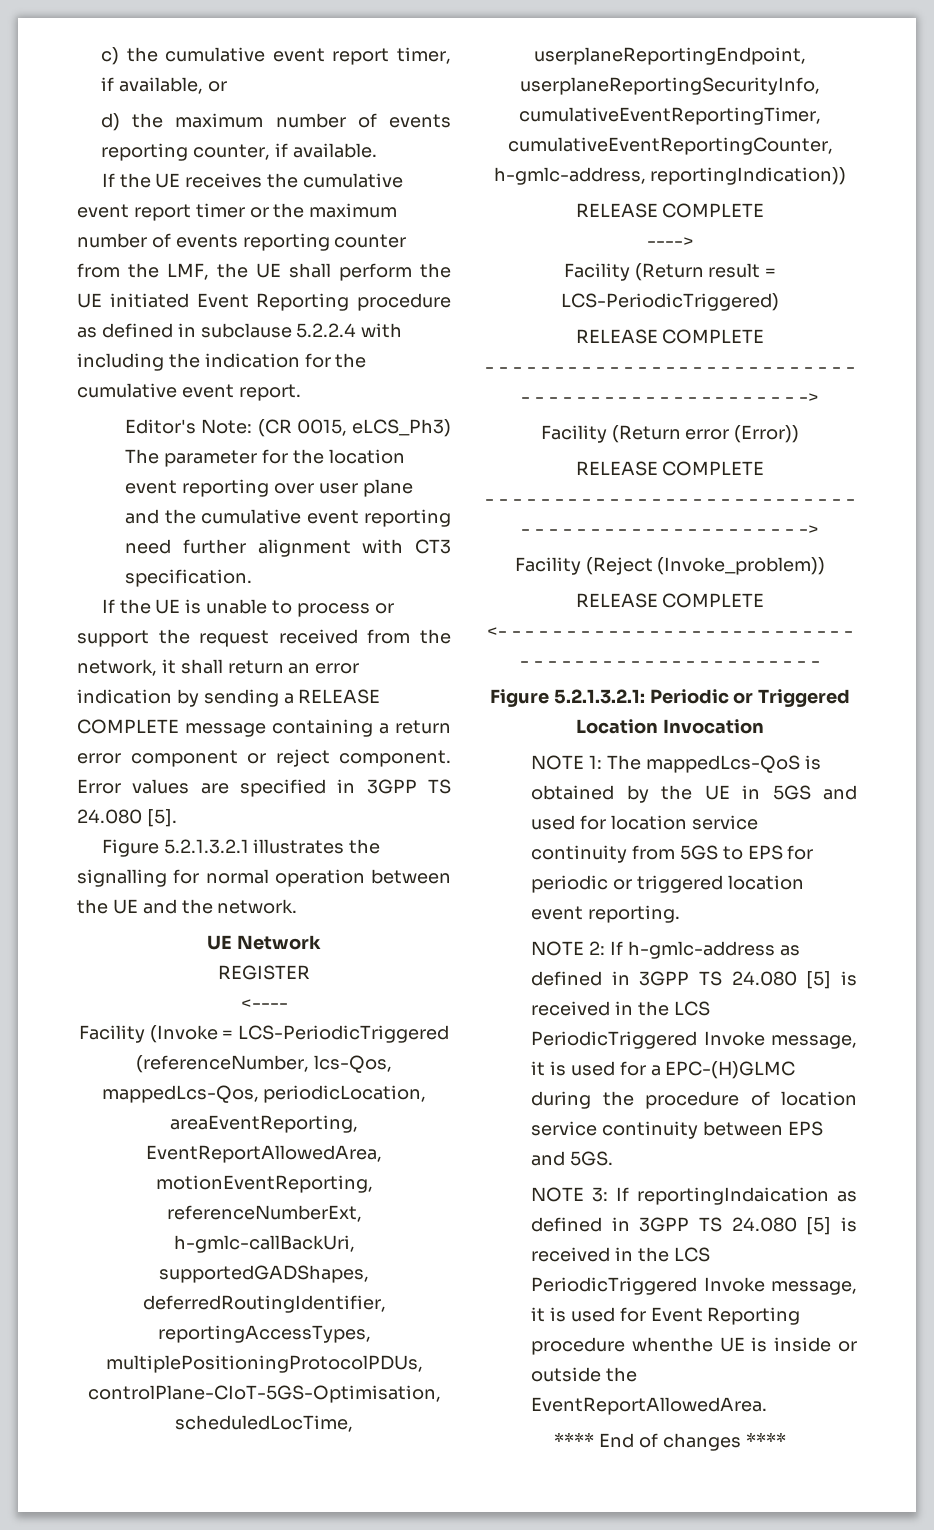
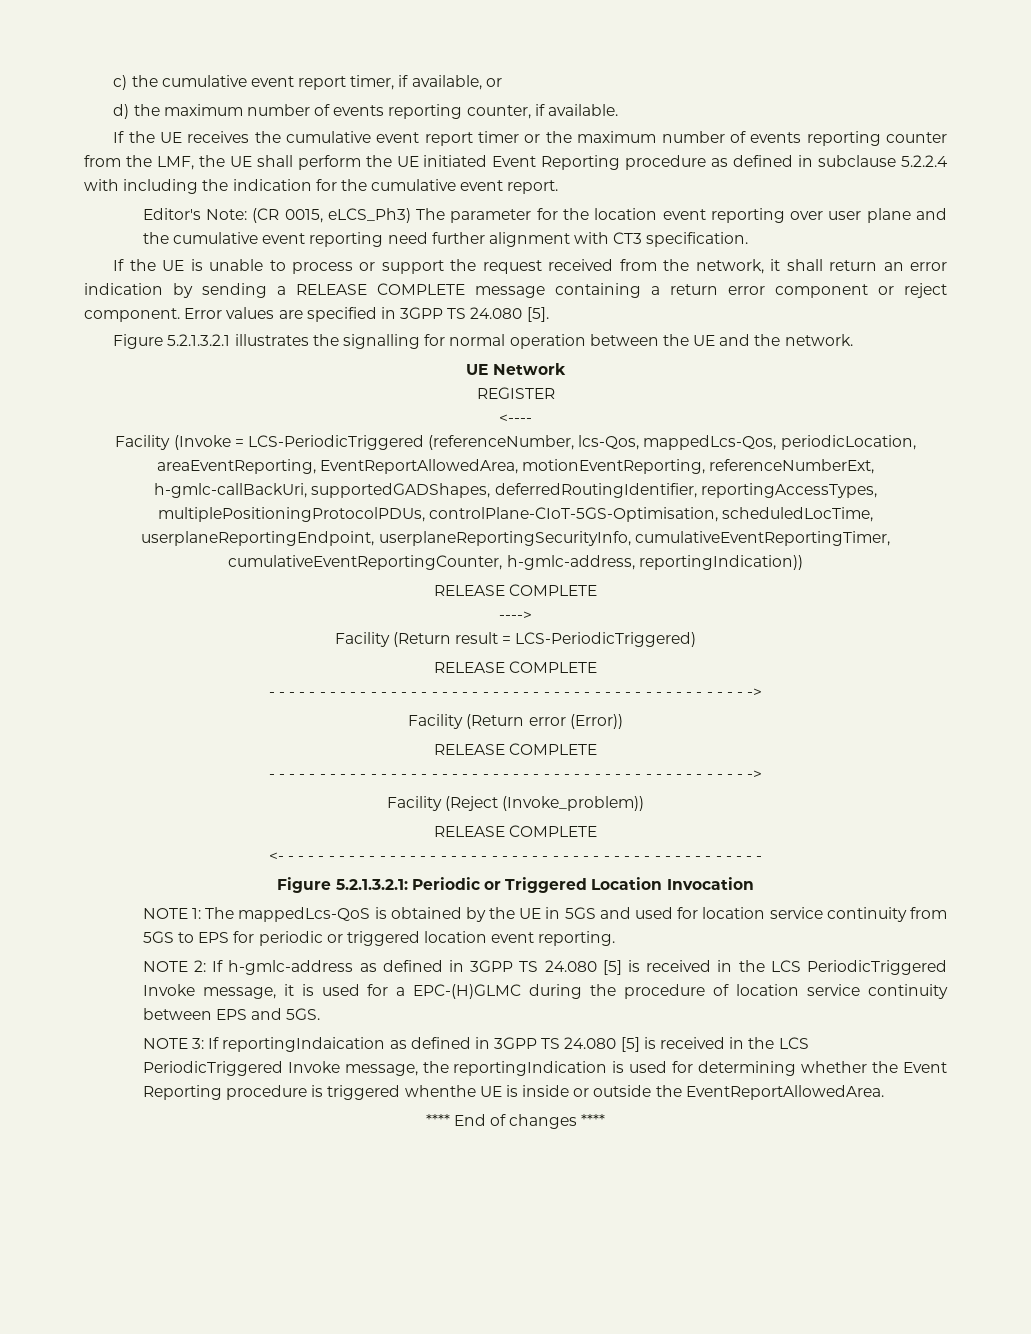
[531,1307,801,1325] [531,1337,626,1355] it is used for Event Reporting procedure -> [422,1061,947,1076] [142,1085,401,1100] the reportingIndication is used for determining whether the Event Reporting procedure is triggered

